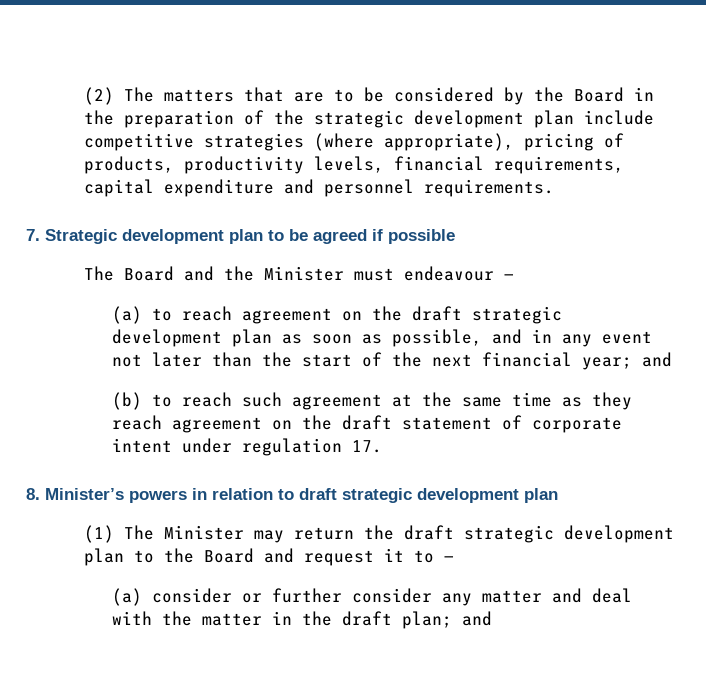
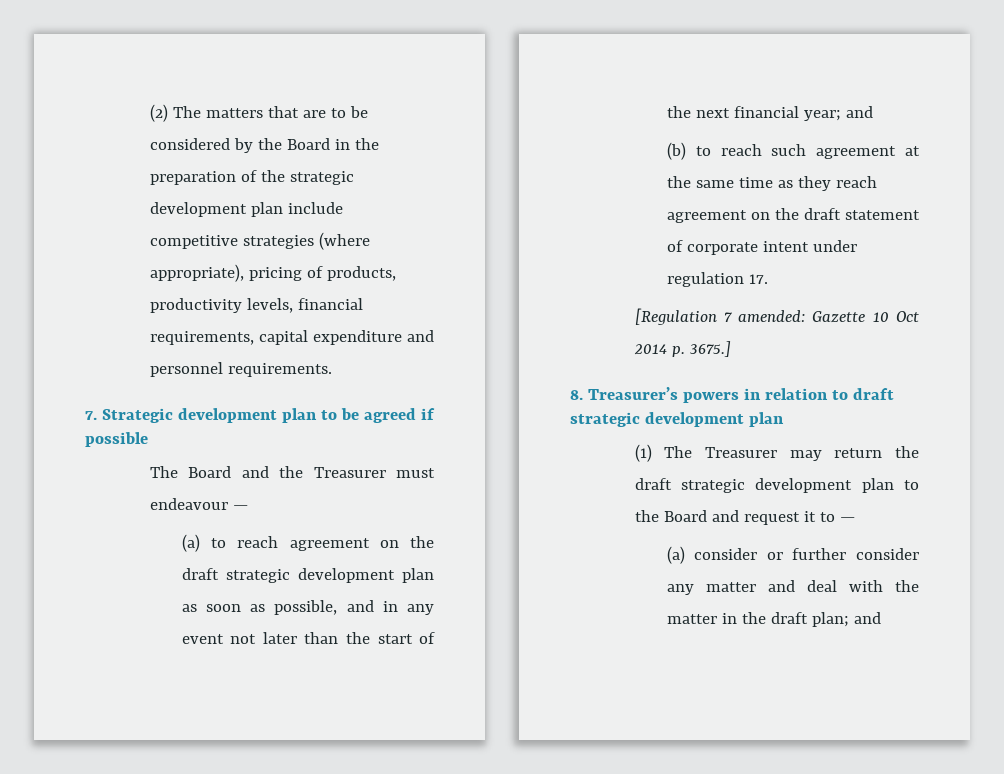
[263,266,344,281] Minister -> [313,467,386,478] Treasurer
(383, 446) none -> [634,308,919,325] [633,341,731,357] // [Regulation 7 amended: Gazette 10 Oct 2014 p. 3675.]
[45,488,124,500] Minister’s -> [587,387,678,400] Treasurer’s
[163,525,244,540] Minister -> [704,447,777,458] Treasurer

